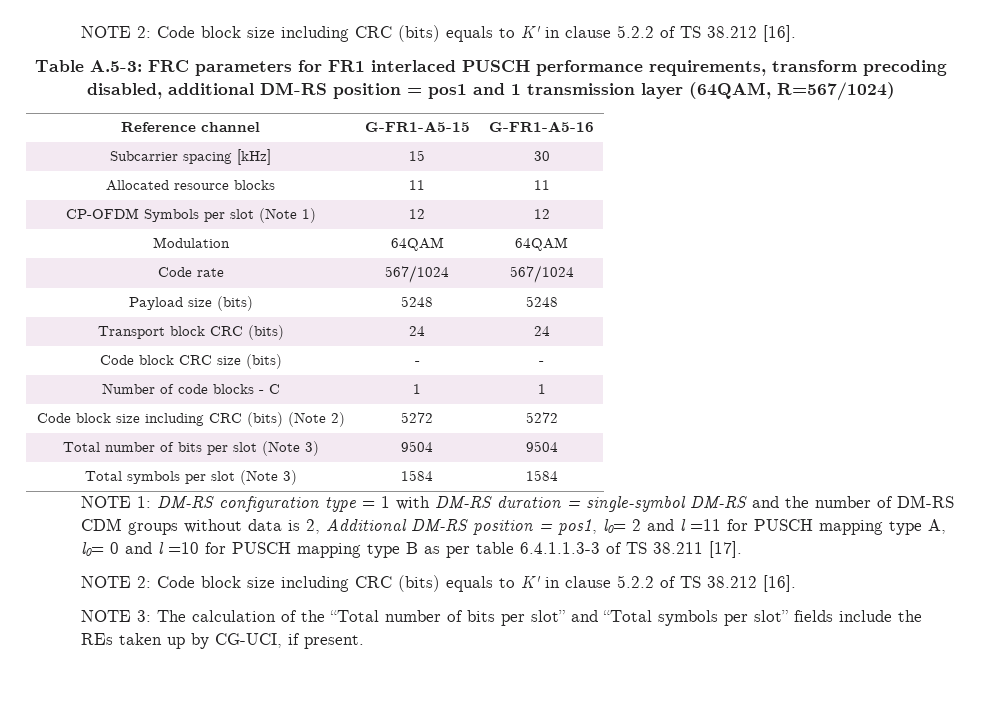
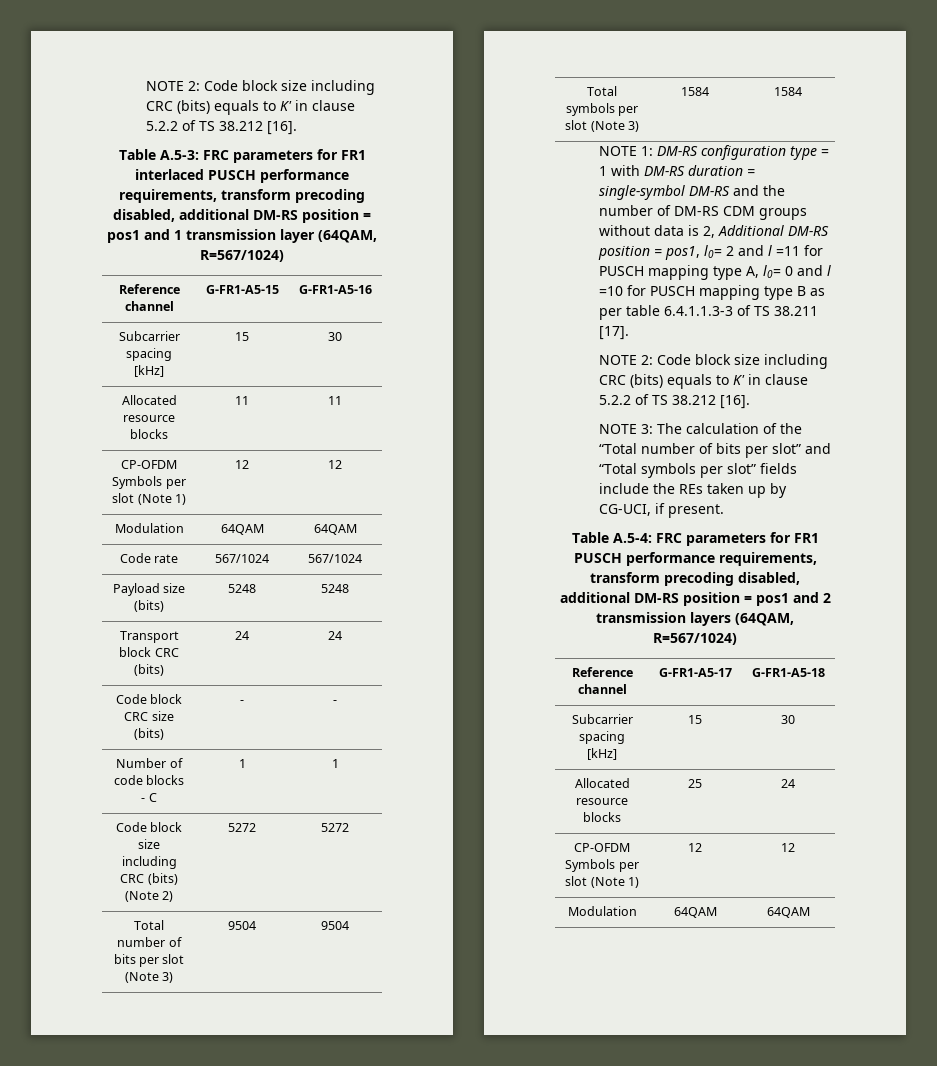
(365, 642) none -> [571,532,819,546] [573,552,817,566] [590,572,800,586] [559,592,831,606] [596,612,794,626] [653,633,737,645] [571,667,633,677] [577,684,627,694] [658,668,732,677] [751,668,825,677] [571,714,633,724] [579,731,625,744] [587,748,617,760] [688,715,702,724] [781,715,795,724] [574,778,630,788] [576,798,628,805] [583,812,621,822] [688,779,702,788] [781,779,795,788] [574,843,630,852] [565,859,639,872] [565,876,639,888] [688,843,702,852] [781,843,795,852] [567,906,637,916] [673,907,717,918] [766,907,810,918] // Table A.5-4: FRC parameters for FR1 PUSCH performance requirements, transform precoding disabled, additional DM-RS position = pos1 and 2 transmission layers (64QAM, R=567/1024) // Reference channel | G-FR1-A5-17 | G-FR1-A5-18 // Subcarrier spacing [kHz] | 15 | 30 // Allocated resource blocks | 25 | 24 // CP-OFDM Symbols per slot (Note 1) | 12 | 12 // Modulation | 64QAM | 64QAM

